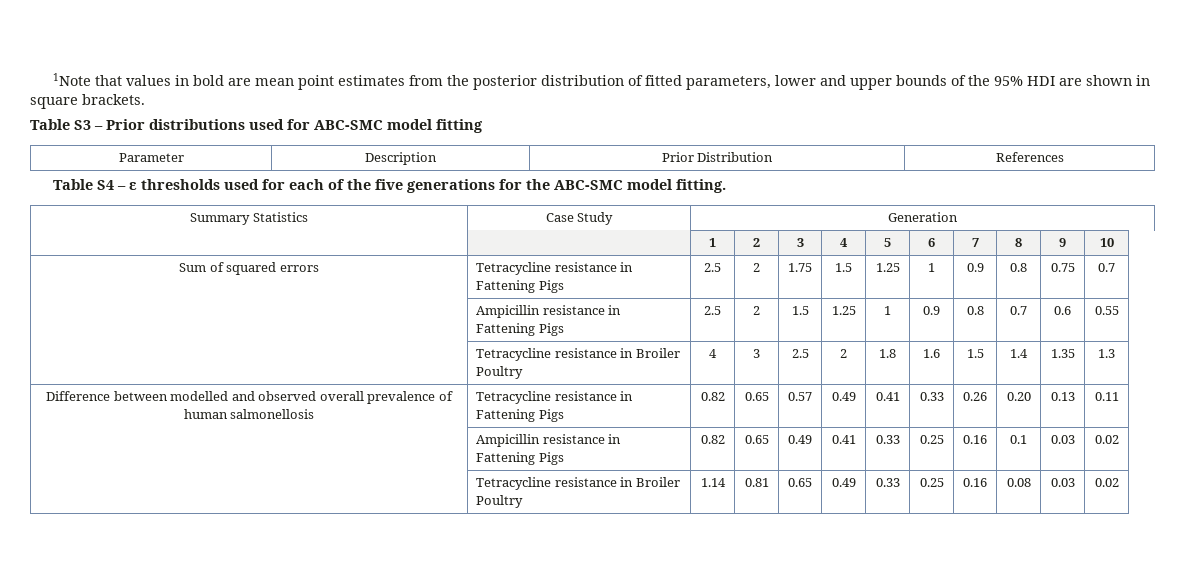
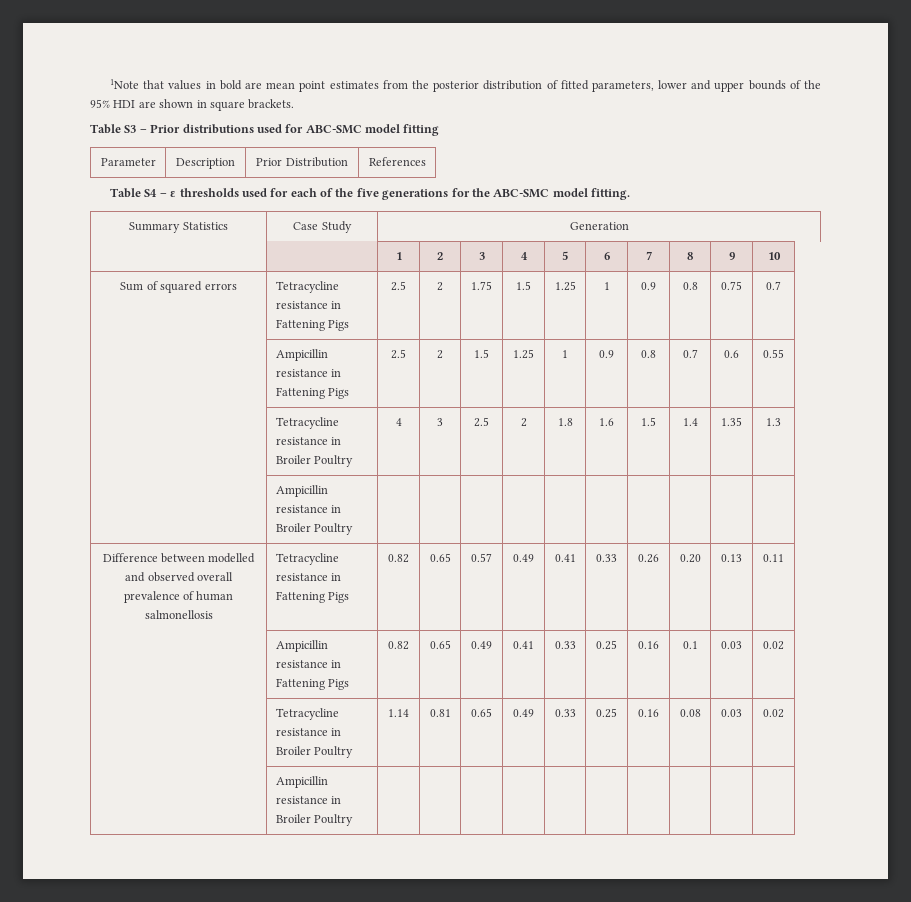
(1115, 353) none -> [275,485,328,497] [275,505,342,513] [275,523,354,535] // | Ampicillin resistance in Broiler Poultry | | | | | | | | | |
(1119, 482) none -> [275,776,328,788] [275,796,342,804] [275,814,354,826] // | Ampicillin resistance in Broiler Poultry | | | | | | | | | |

